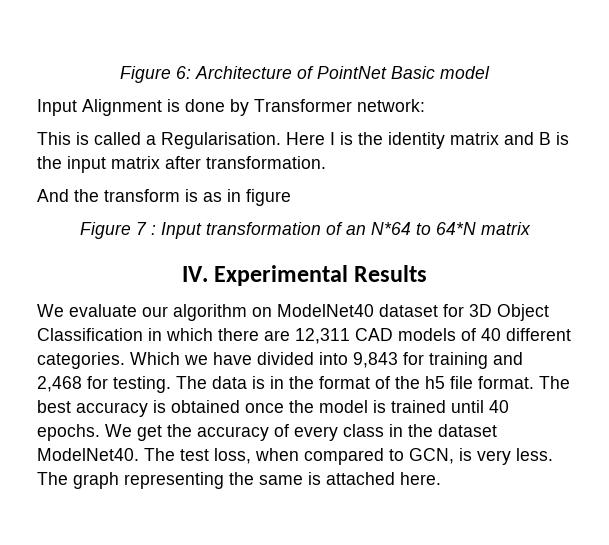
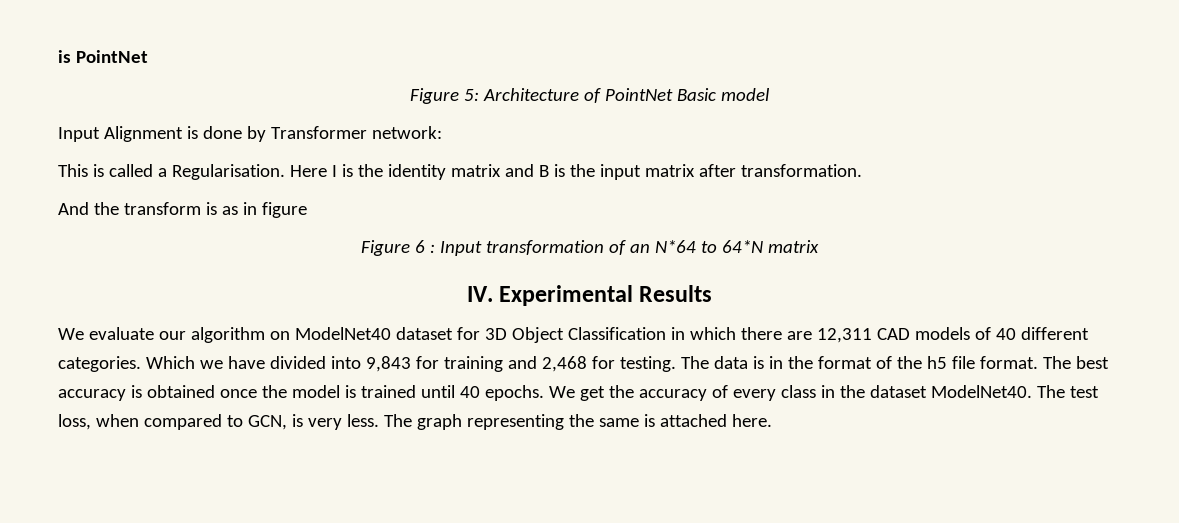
[120,66,191,83] Figure 6: -> [58,50,148,63] [410,88,480,104] is PointNet // Figure 5:
[135,222,147,235] 7 -> [415,240,426,253] 6

